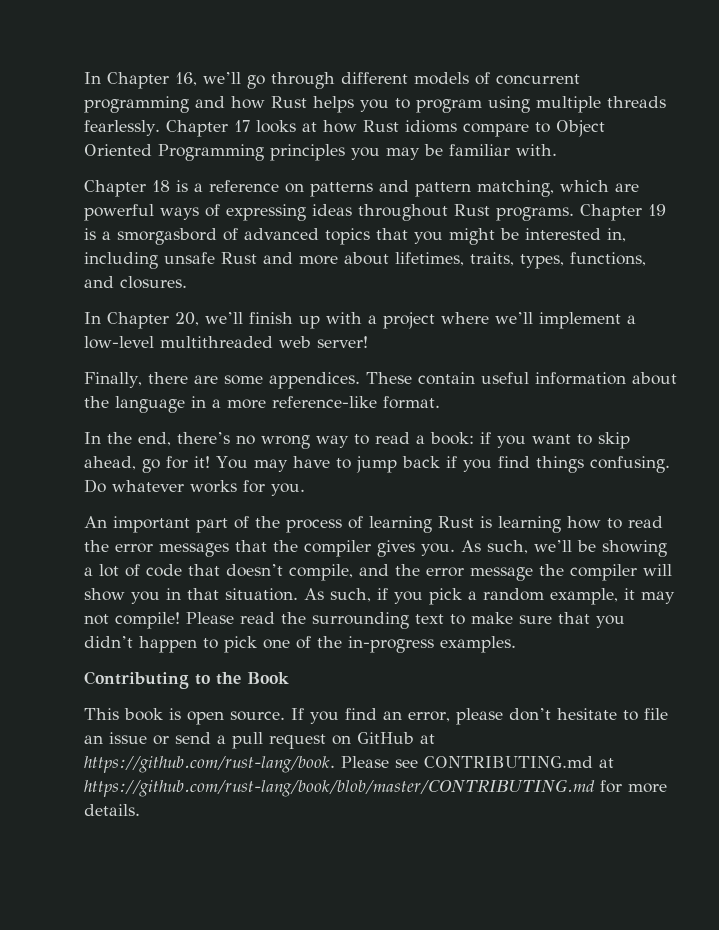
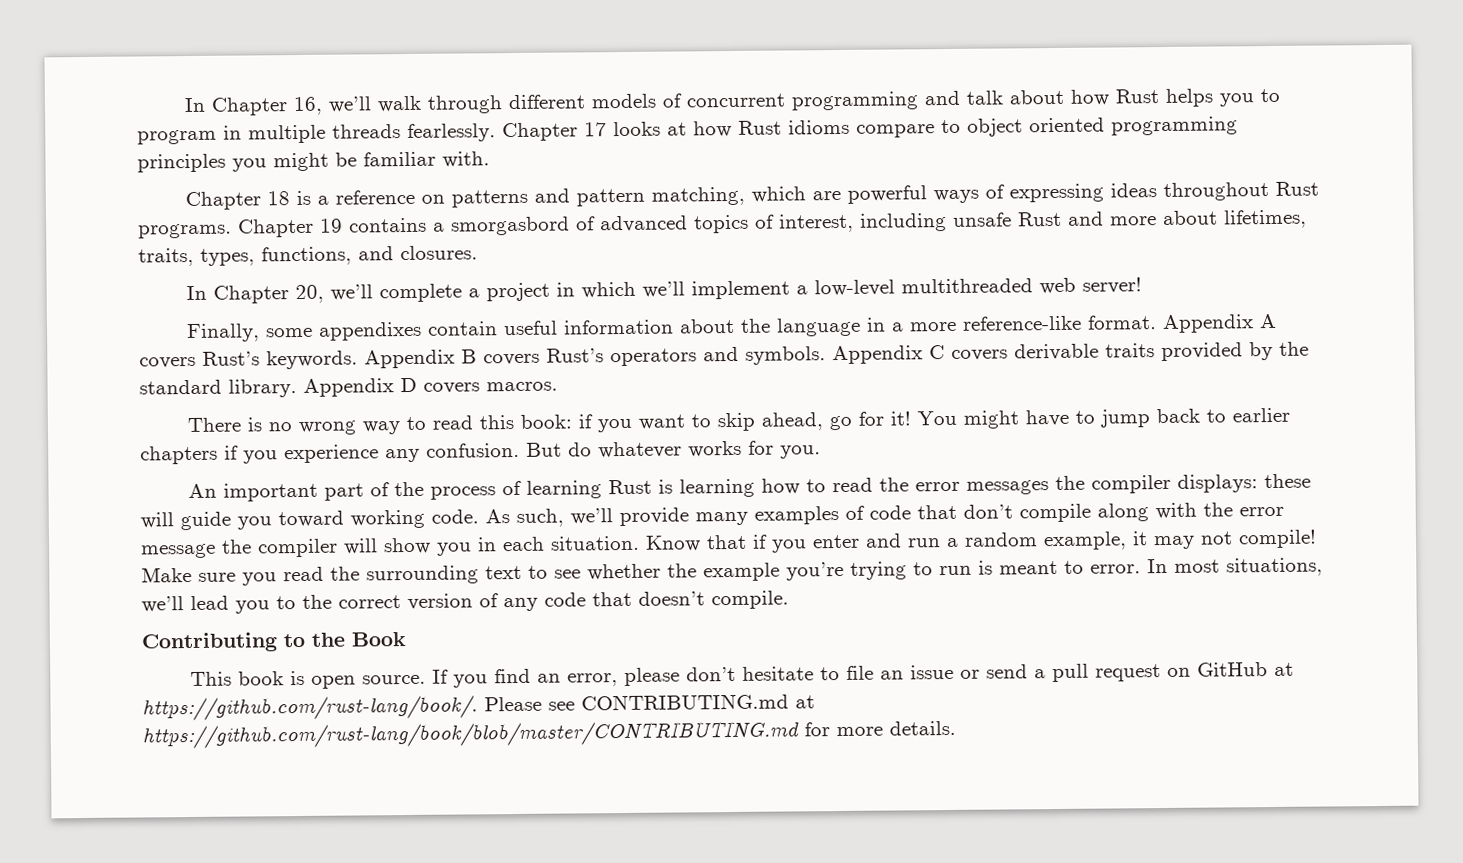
[247,75,265,89] go -> [376,95,422,113] walk
(225, 102) none -> [965,89,1064,105] talk about
[488,96,530,113] using -> [223,125,242,140] in
[555,120,605,137] [84,144,264,161] Object Oriented Programming -> [967,116,1238,137] object oriented programming
[386,147,420,160] may -> [273,152,329,172] might
[84,228,96,240] is -> [349,217,427,233] contains
[376,228,626,245] that you might be interested in, -> [754,213,854,233] of interest,
[249,312,489,329] finish up with a project where -> [378,281,636,303] complete a project in which
[147,372,412,389] there are some appendices. These -> [265,321,422,341] some appendixes
[84,432,230,446] // In the end, there’s -> [1161,313,1277,334] [139,341,1309,370] [139,377,558,398] [186,417,262,433] Appendix A covers Rust’s keywords. Appendix B covers Rust’s operators and symbols. Appendix C covers derivable traits provided by the standard library. Appendix D covers macros. // There is
[416,435,425,444] a -> [478,415,514,430] this
[253,459,288,472] may -> [962,410,1019,429] might
[445,456,670,473] [84,479,106,493] if you find things confusing. Do -> [1205,407,1290,423] [140,442,592,465] to earlier chapters if you experience any confusion. But do
[235,540,667,557] [84,564,389,581] that the compiler gives you. As such, we’ll be showing a lot of code that doesn’t compile, and -> [1054,473,1311,494] [140,502,1197,531] the compiler displays: these will guide you toward working code. As such, we’ll provide many examples of code that don’t compile along with
[187,588,462,605] that situation. As such, if you pick -> [502,533,941,553] each situation. Know that if you enter and run
[186,612,234,624] Please -> [141,567,277,586] Make sure you
[471,612,625,628] [84,636,516,653] make sure that you didn’t happen to pick one of the in-progress examples. -> [554,557,1323,582] [141,590,789,614] see whether the example you’re trying to run is meant to error. In most situations, we’ll lead you to the correct version of any code that doesn’t compile.
[84,756,335,773] https://github.com/rust-lang/book. -> [142,695,478,722] https://github.com/rust-lang/book/.

